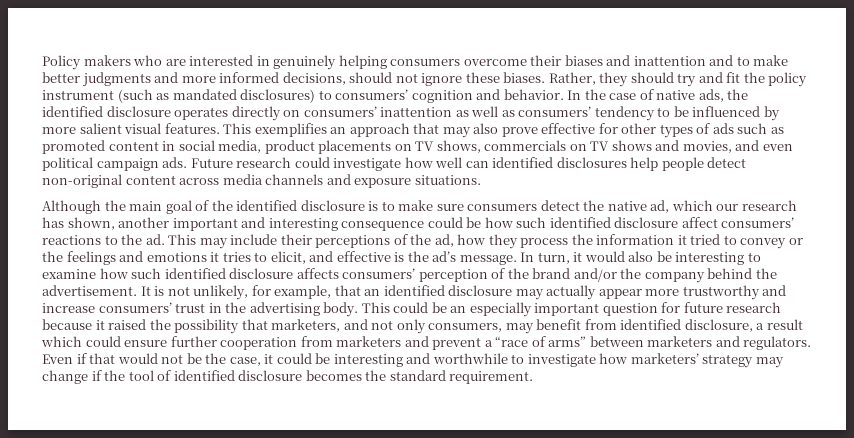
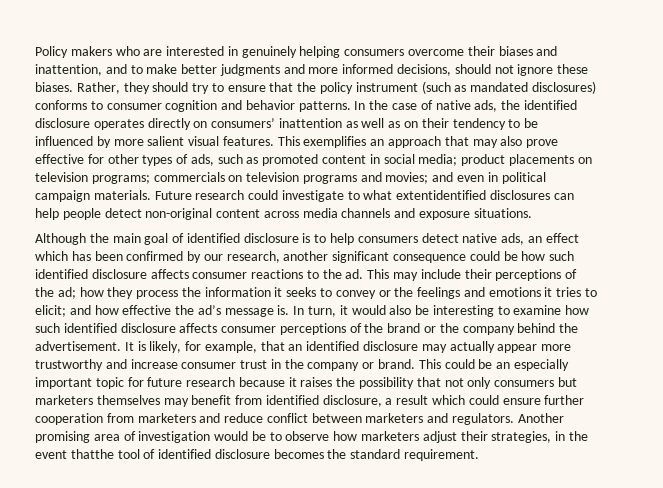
[633,56,706,66] inattention -> [35,64,102,76] inattention,
[698,72,741,83] and fit -> [211,82,294,92] to ensure that
[318,89,564,103] to consumers’ cognition and behavior. -> [35,100,351,112] conforms to consumer cognition and behavior patterns.
[518,106,592,117] consumers’ -> [404,118,449,128] on their
[712,123,734,134] ads -> [190,154,214,166] ads,
[218,140,262,153] media, -> [418,154,458,166] media;
[415,140,732,153] TV shows, commercials on TV shows and movies, -> [35,172,429,184] television programs; commercials on television programs and movies;
(793, 147) none -> [487,172,498,182] in
[162,157,188,168] ads. -> [93,190,151,200] materials.
[404,157,627,168] how well can identified disclosures -> [347,190,574,200] to what extentidentified disclosures can
[211,200,233,211] the -> (185, 238) none
[398,200,797,213] [42,217,338,231] make sure consumers detect the native ad, which our research has shown, another important and interesting -> [330,233,579,245] [35,251,390,263] help consumers detect native ads, an effect which has been confirmed by our research, another significant
[681,217,795,228] affect consumers’ -> [150,269,248,279] affects consumer
[434,234,454,247] ad, -> [57,287,76,299] ad;
[690,234,721,245] tried -> [286,287,317,297] seeks
[270,251,517,265] elicit, and effective is the ad’s message. -> [35,305,290,317] elicit; and how effective the ad’s message is.
[342,268,488,282] consumers’ perception -> [221,323,346,335] consumer perceptions
[573,268,617,282] and/or -> [424,326,437,333] or
[167,285,249,300] not unlikely, -> [149,341,182,353] likely,
[98,302,172,313] consumers’ -> [181,362,237,369] consumer
[249,302,359,317] advertising body. -> [307,359,416,371] company or brand.
[602,303,658,316] question -> [95,377,124,389] topic
[108,319,147,330] raised -> [300,377,333,387] raises
[271,319,503,334] marketers, and not only consumers, -> [444,377,577,389] [35,395,160,405] not only consumers but marketers themselves
[432,336,812,350] [42,353,784,368] [42,370,126,384] prevent a “race of arms” between marketers and regulators. Even if that would not be the case, it could be interesting and worthwhile to investigate how marketers’ strategy may change if the -> [224,413,564,425] [35,431,588,443] [35,449,114,459] reduce conflict between marketers and regulators. Another promising area of investigation would be to observe how marketers adjust their strategies, in the event thatthe

